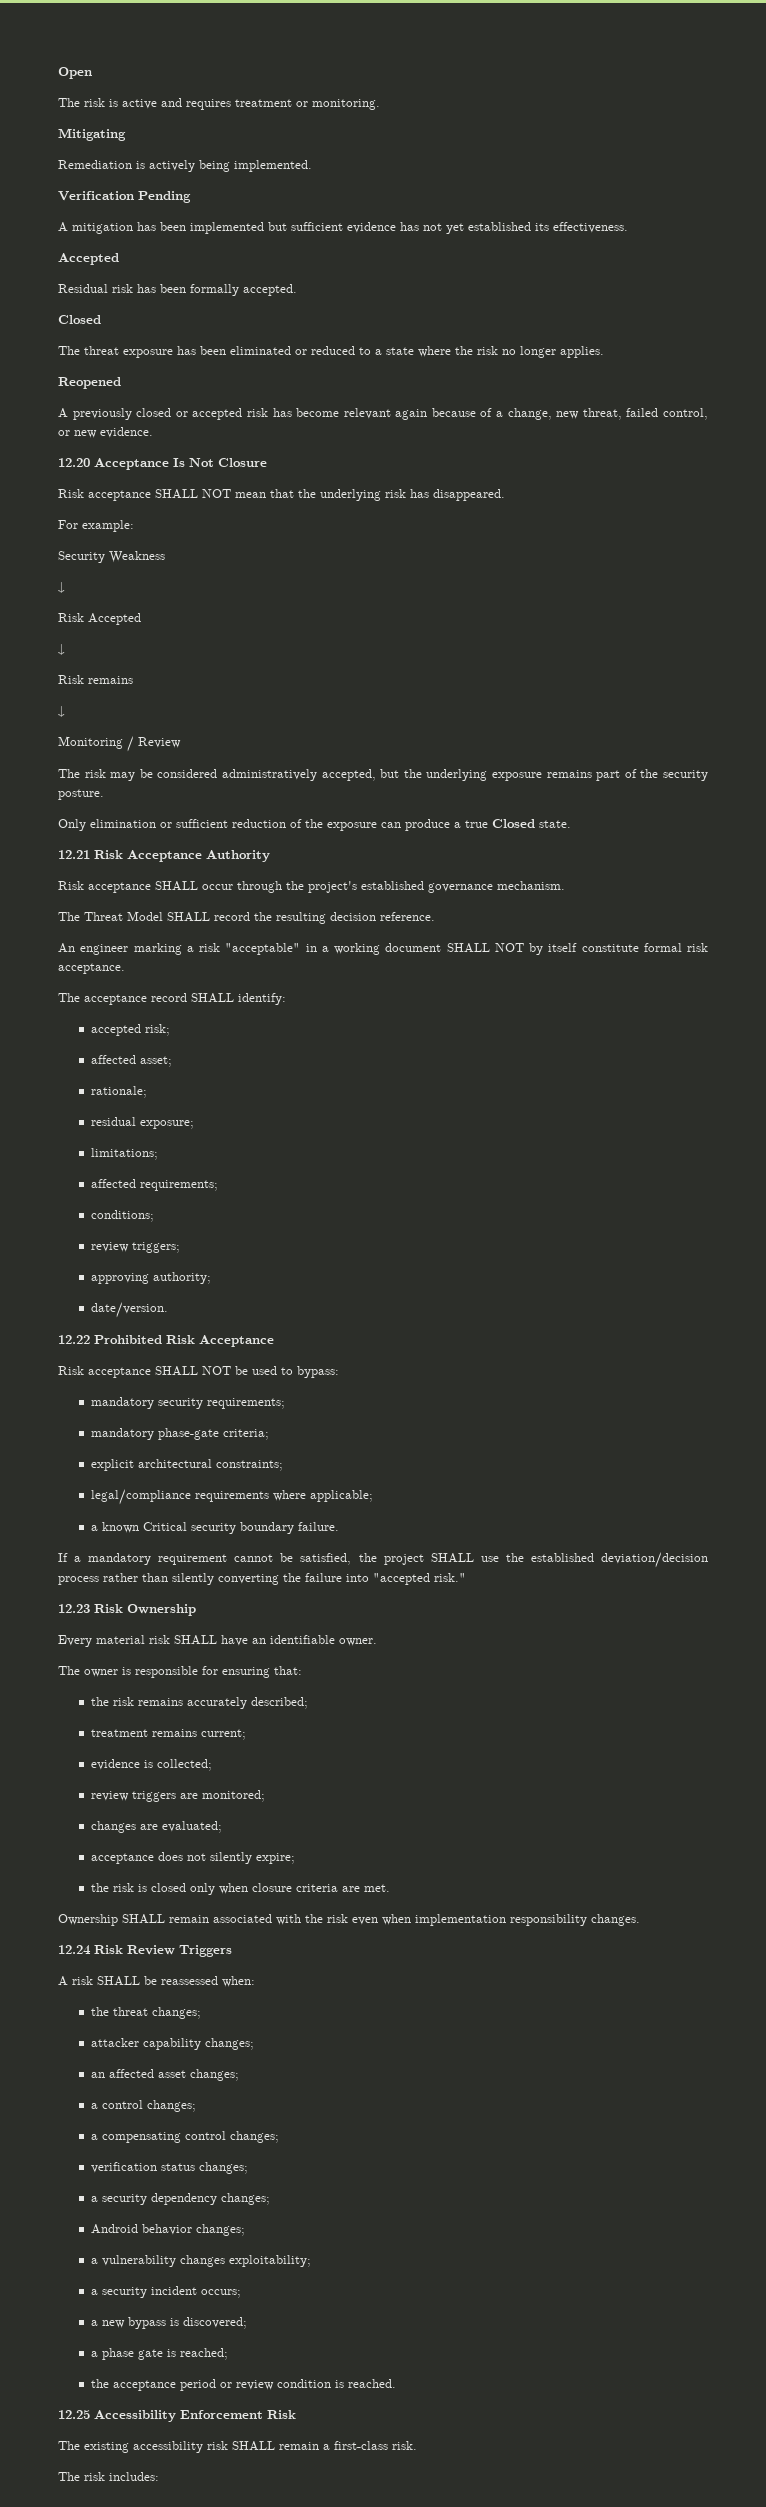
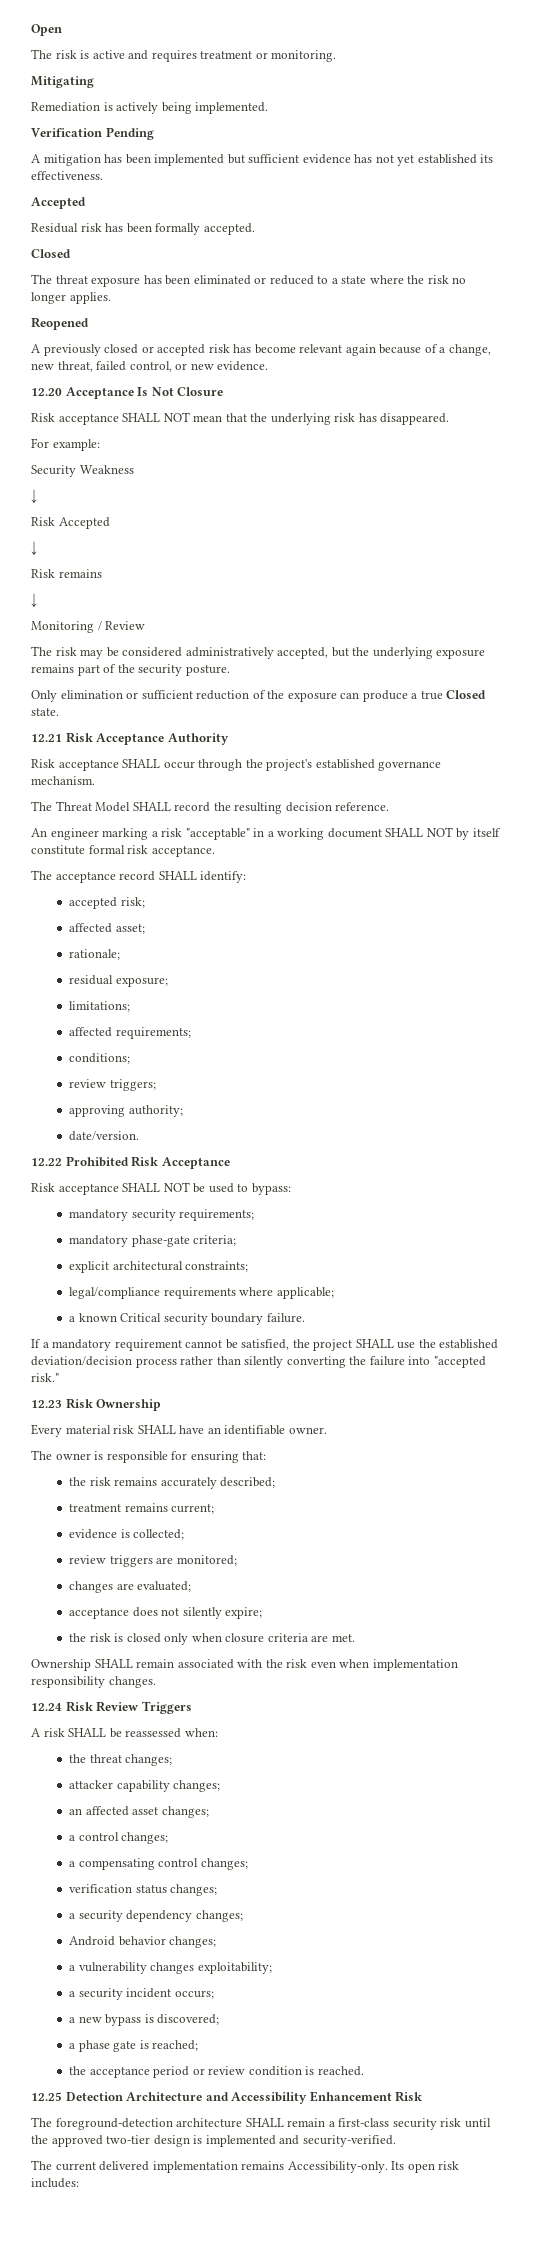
[94,2410,263,2422] Accessibility Enforcement -> [65,2091,392,2104] Detection Architecture and Accessibility Enhancement
[84,2441,228,2453] existing accessibility risk -> [55,2118,243,2130] foreground-detection architecture
[392,2441,417,2450] [58,2472,80,2481] risk. // The -> [392,2118,491,2130] [31,2135,396,2147] [31,2160,435,2173] security risk until the approved two-tier design is implemented and security-verified. // The current delivered implementation remains Accessibility-only. Its open

